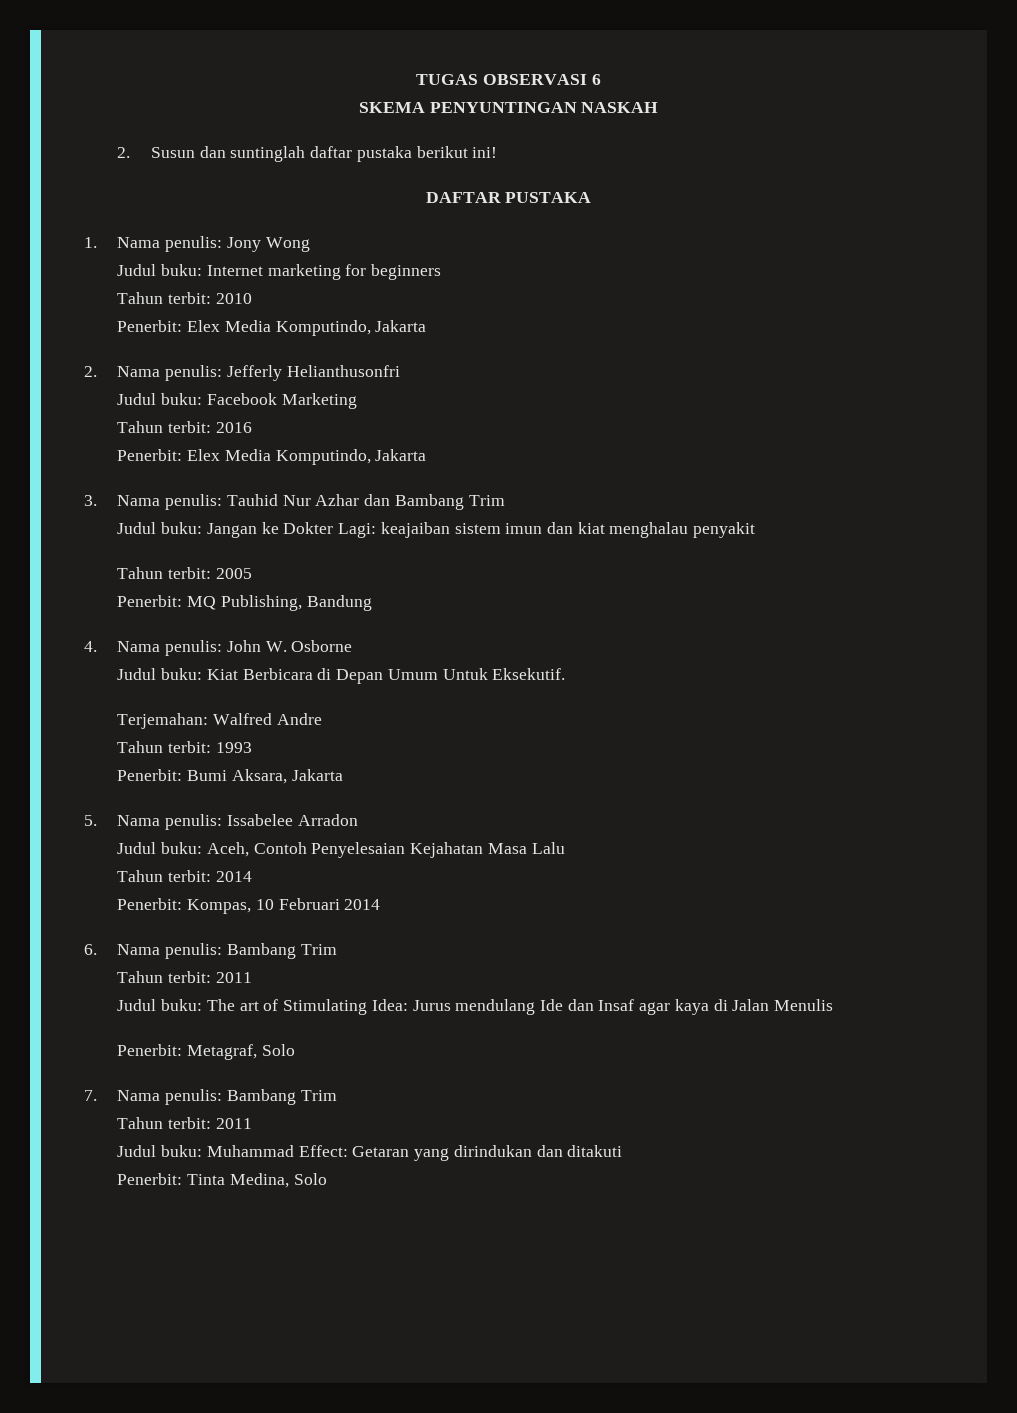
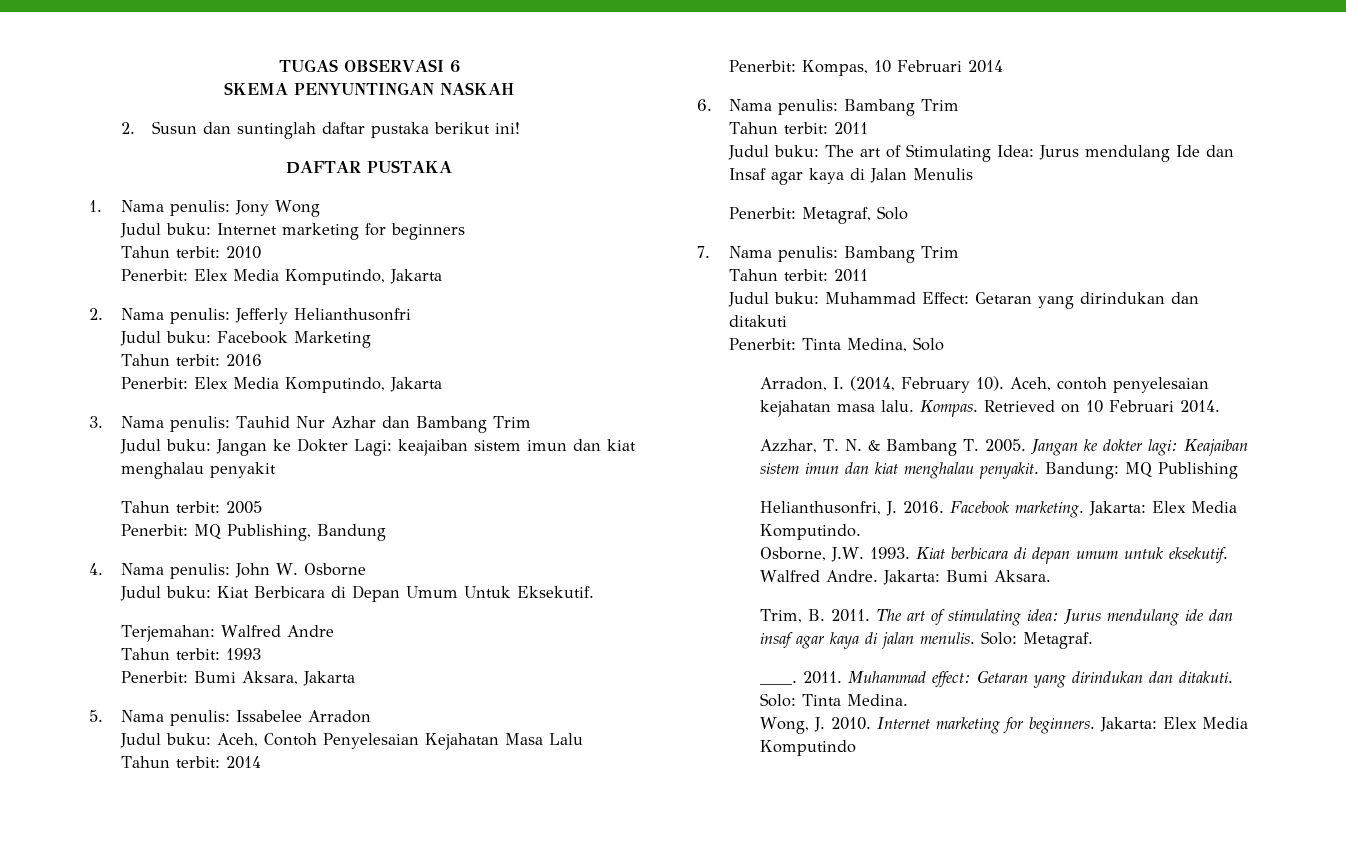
(327, 1179) none -> [760,376,1210,393] [760,400,1221,417] [760,439,1249,456] [760,462,1239,479] [760,501,1238,518] [760,524,862,540] [760,547,1229,564] [760,570,1052,585] [760,609,1234,626] [760,631,1094,649] [760,670,1234,688] [760,693,909,707] [760,717,1249,734] [760,740,857,756] // Arradon, I. (2014, February 10). Aceh, contoh penyelesaian kejahatan masa lalu. Kompas. Retrieved on 10 Februari 2014. // Azzhar, T. N. & Bambang T. 2005. Jangan ke dokter lagi: Keajaiban sistem imun dan kiat menghalau penyakit. Bandung: MQ Publishing // Helianthusonfri, J. 2016. Facebook marketing. Jakarta: Elex Media Komputindo. // Osborne, J.W. 1993. Kiat berbicara di depan umum untuk eksekutif. Walfred Andre. Jakarta: Bumi Aksara. // Trim, B. 2011. The art of stimulating idea: Jurus mendulang ide dan insaf agar kaya di jalan menulis. Solo: Metagraf. // ____. 2011. Muhammad effect: Getaran yang dirindukan dan ditakuti. Solo: Tinta Medina. // Wong, J. 2010. Internet marketing for beginners. Jakarta: Elex Media Komputindo

